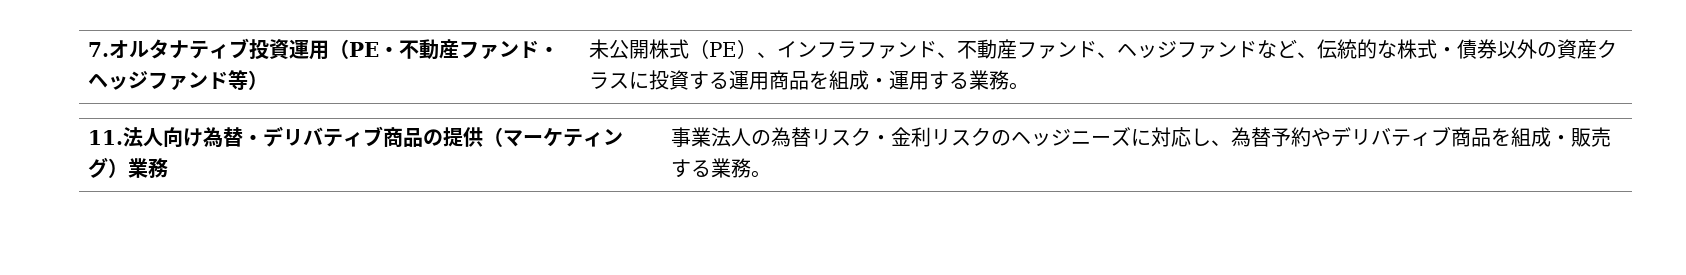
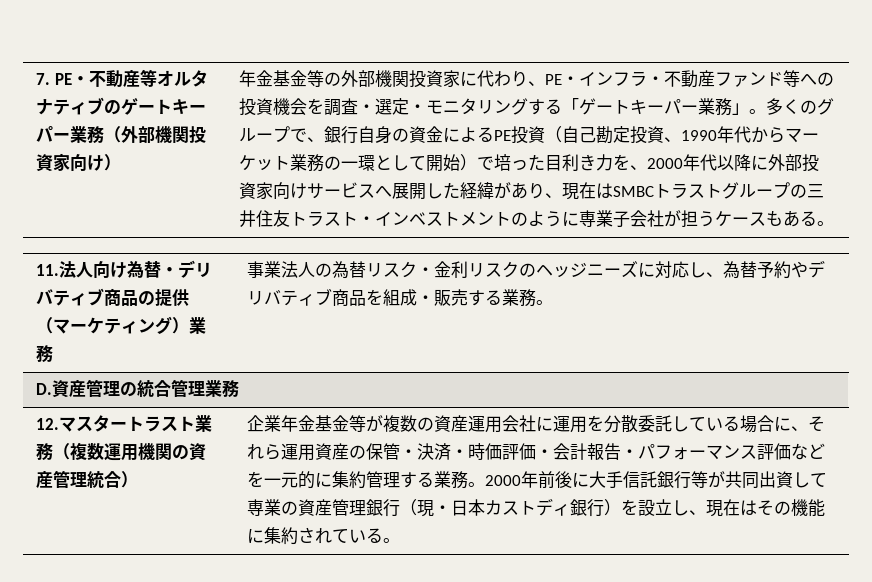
[109,38,560,60] [88,70,269,91] [589,39,1618,59] [589,70,1010,90] オルタナティブ投資運用（PE・不動産ファンド・ヘッジファンド等） | 未公開株式（PE）、インフラファンド、不動産ファンド、ヘッジファンドなど、伝統的な株式・債券以外の資産クラスに投資する運用商品を組成・運用する業務 -> [54,69,208,87] [36,97,207,115] [36,126,207,144] [36,153,122,172] [239,70,835,88] [239,98,835,116] [239,126,820,144] [239,154,820,172] [239,182,825,200] [239,210,818,228] PE・不動産等オルタナティブのゲートキーパー業務（外部機関投資家向け） | 年金基金等の外部機関投資家に代わり、PE・インフラ・不動産ファンド等への投資機会を調査・選定・モニタリングする「ゲートキーパー業務」。多くのグループで、銀行自身の資金によるPE投資（自己勘定投資、1990年代からマーケット業務の一環として開始）で培った目利き力を、2000年代以降に外部投資家向けサービスへ展開した経緯があり、現在はSMBCトラストグループの三井住友トラスト・インベストメントのように専業子会社が担うケースもある
(772, 174) none -> [36,379,240,398] [36,415,213,432] [36,442,207,461] [36,470,139,488] [247,415,826,433] [247,443,826,461] [247,471,828,489] [247,498,826,517] [247,527,401,545] // D.資産管理の統合管理業務 // 12.マスタートラスト業務（複数運用機関の資産管理統合） | 企業年金基金等が複数の資産運用会社に運用を分散委託している場合に、それら運用資産の保管・決済・時価評価・会計報告・パフォーマンス評価などを一元的に集約管理する業務。2000年前後に大手信託銀行等が共同出資して専業の資産管理銀行（現・日本カストディ銀行）を設立し、現在はその機能に集約されている。

